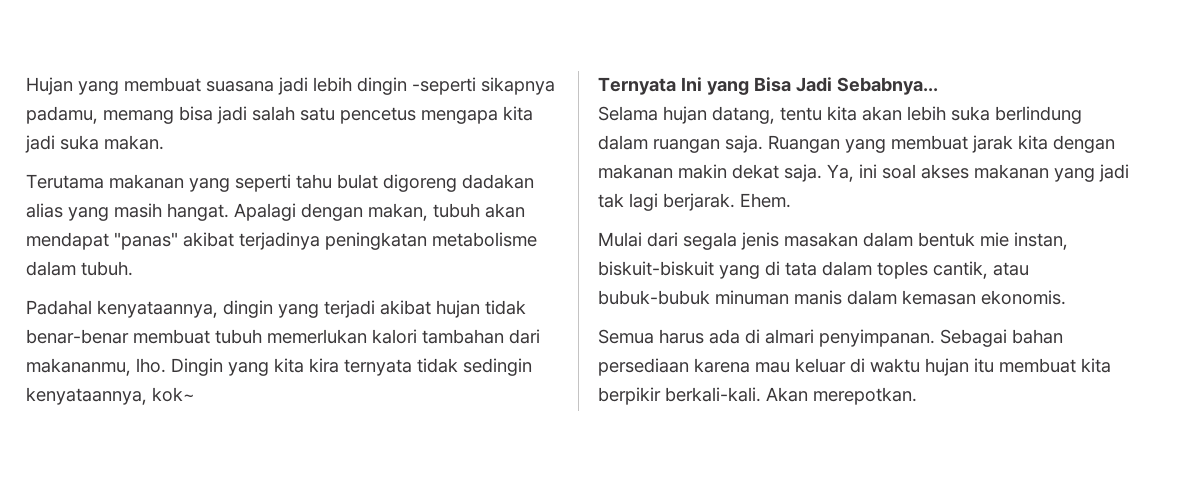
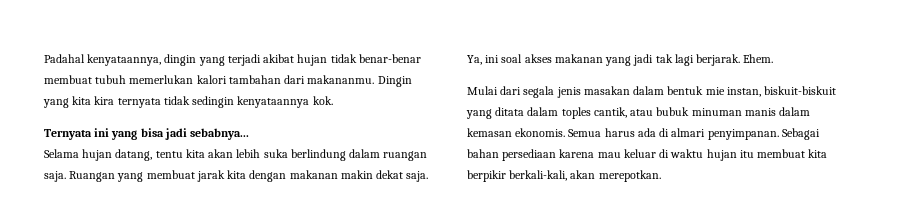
[26,77,555,95] [26,106,533,124] [25,135,164,153] [26,174,534,192] [26,203,525,221] [26,232,537,250] [26,261,133,276] Hujan yang membuat suasana jadi lebih dingin -seperti sikapnya padamu, memang bisa jadi salah satu pencetus mengapa kita jadi suka makan. // Terutama makanan yang seperti tahu bulat digoreng dadakan alias yang masih hangat. Apalagi dengan makan, tubuh akan mendapat "panas" akibat terjadinya peningkatan metabolisme dalam tubuh. // -> (44, 58) none
[26,358,166,376] makananmu, lho. -> [307,75,375,84] makananmu.
[26,387,195,405] kenyataannya, kok~ -> [237,96,333,108] kenyataannya kok.
[681,77,938,95] Ini yang Bisa Jadi Sebabnya... -> [94,128,250,140] ini yang bisa jadi sebabnya...
[765,261,817,276] di tata -> [495,107,525,116] ditata
[598,290,710,305] bubuk-bubuk -> [656,107,690,116] bubuk
(1066, 297) // -> (566, 132) none
[665,387,808,402] berkali-kali. Akan -> [509,170,596,181] berkali-kali, akan

